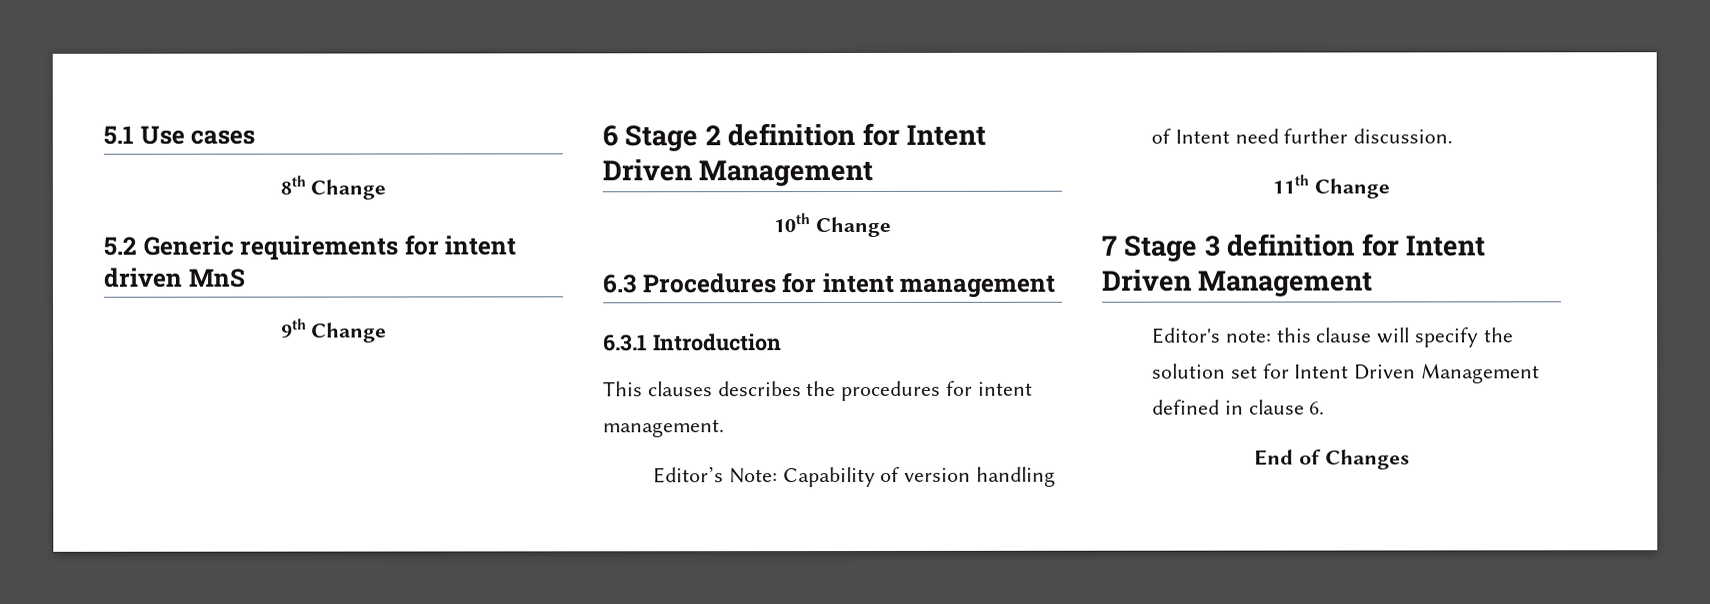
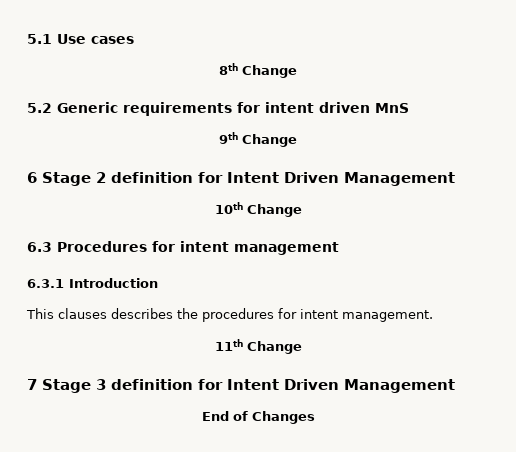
[653,466,1057,488] [1151,128,1454,144] // Editor’s Note: Capability of version handling of Intent need further discussion. -> (433, 316) none
[1152,327,1514,348] [1152,363,1541,384] [1152,399,1326,415] // Editor's note: this clause will specify the solution set for Intent Driven Management defined in clause 6. -> (455, 386) none

